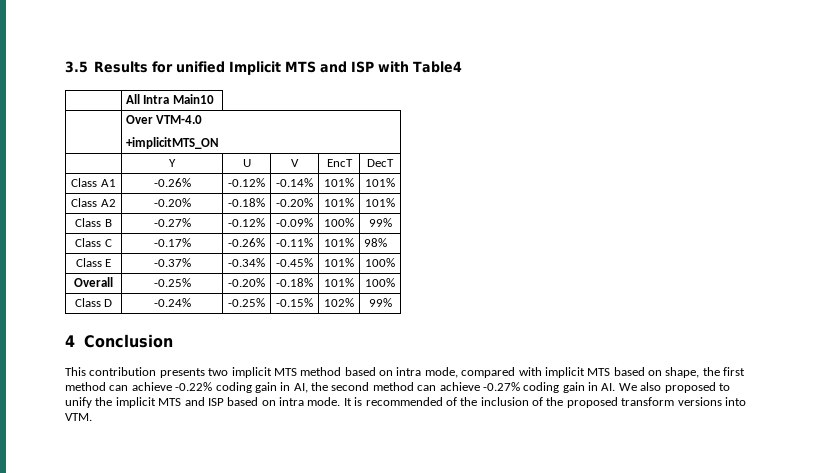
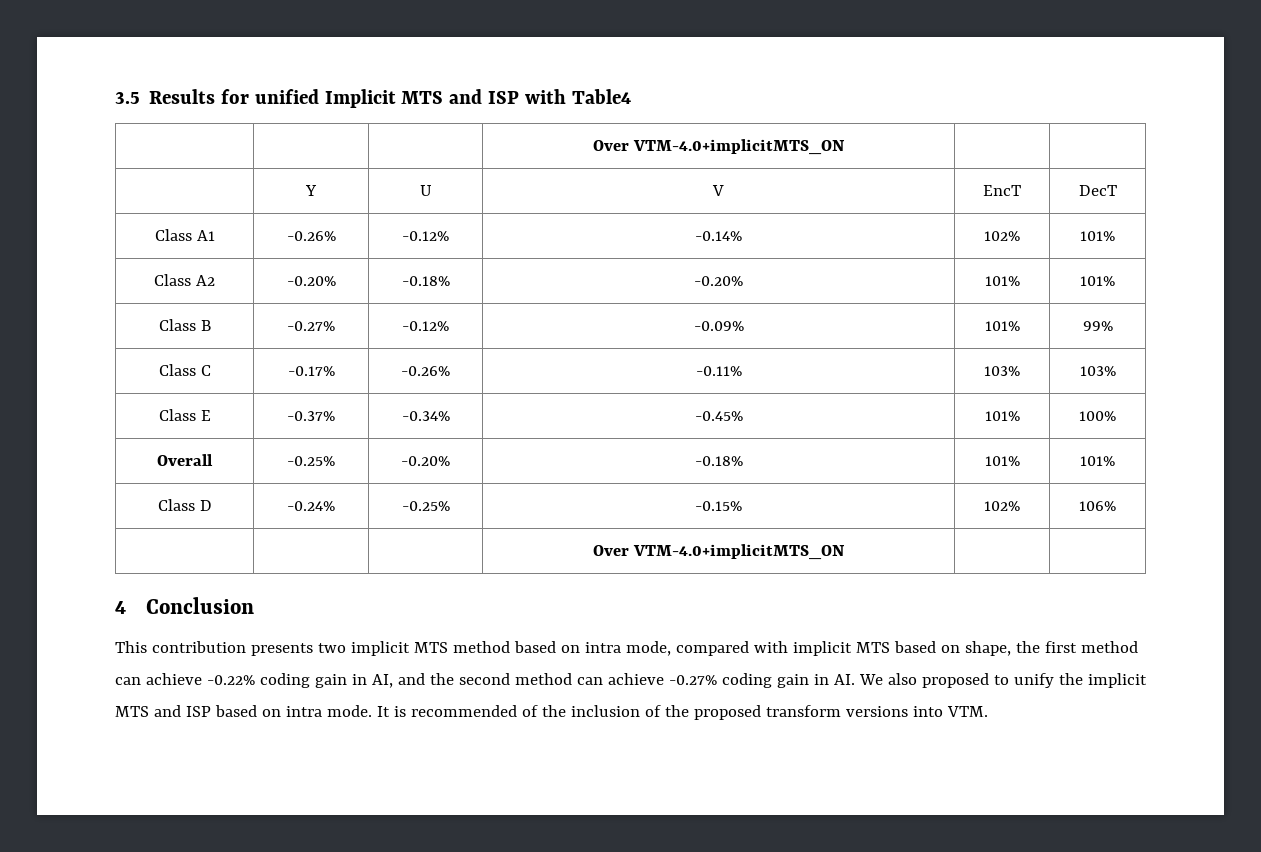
[126,94,214,104] [126,115,203,124] [126,137,220,149] All Intra Main10 // | Over VTM-4.0 // +implicitMTS_ON -> [593,139,845,155] | | Over VTM-4.0+implicitMTS_ON | |
[324,178,354,187] 101% -> [984,231,1021,241] 102%
[324,218,354,227] 100% -> [984,321,1020,331] 101%
[324,238,354,247] [364,238,388,247] 101% | 98% -> [984,366,1021,376] [1079,366,1116,376] 103% | 103%
[365,278,395,287] 100% -> [1080,456,1115,466] 101%
[368,298,392,307] 99% -> [1079,501,1116,511] [593,544,845,560] 106% // | | | Over VTM-4.0+implicitMTS_ON | |
(308, 388) none -> [397,673,425,685] and

